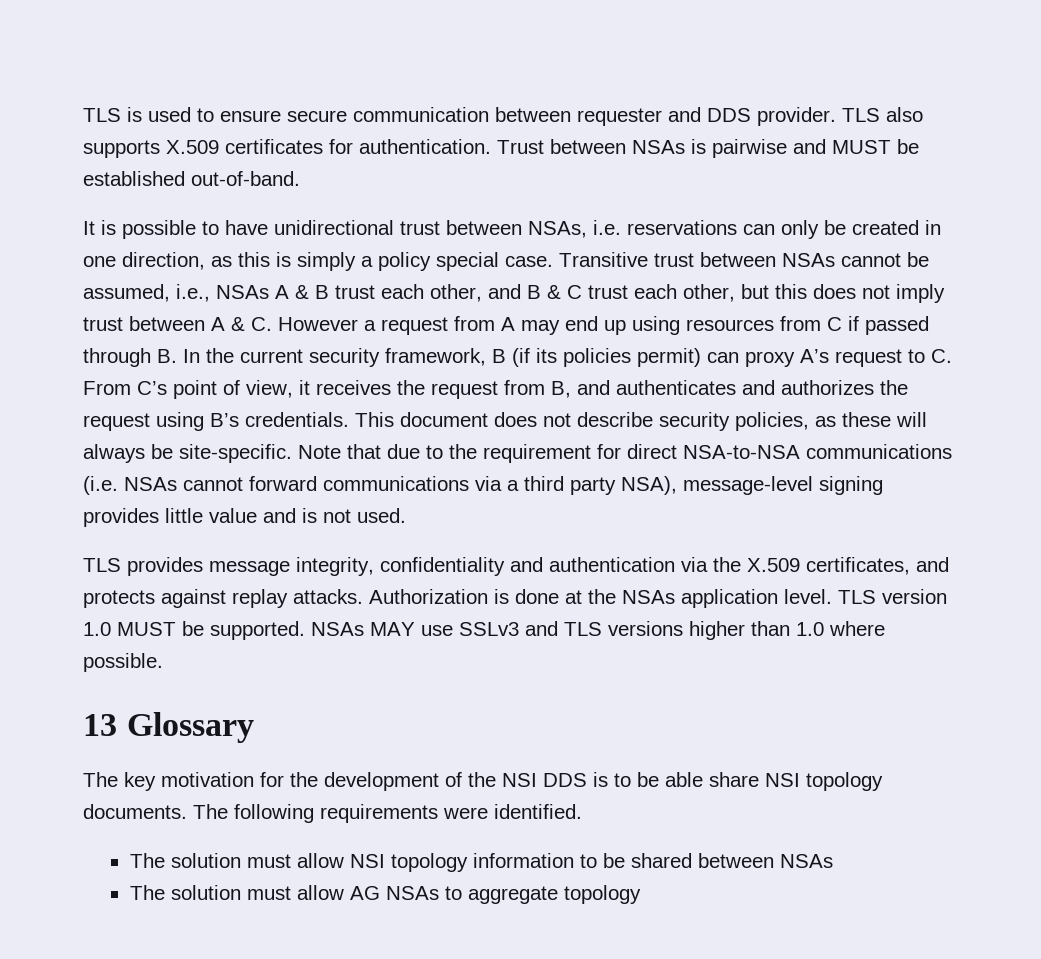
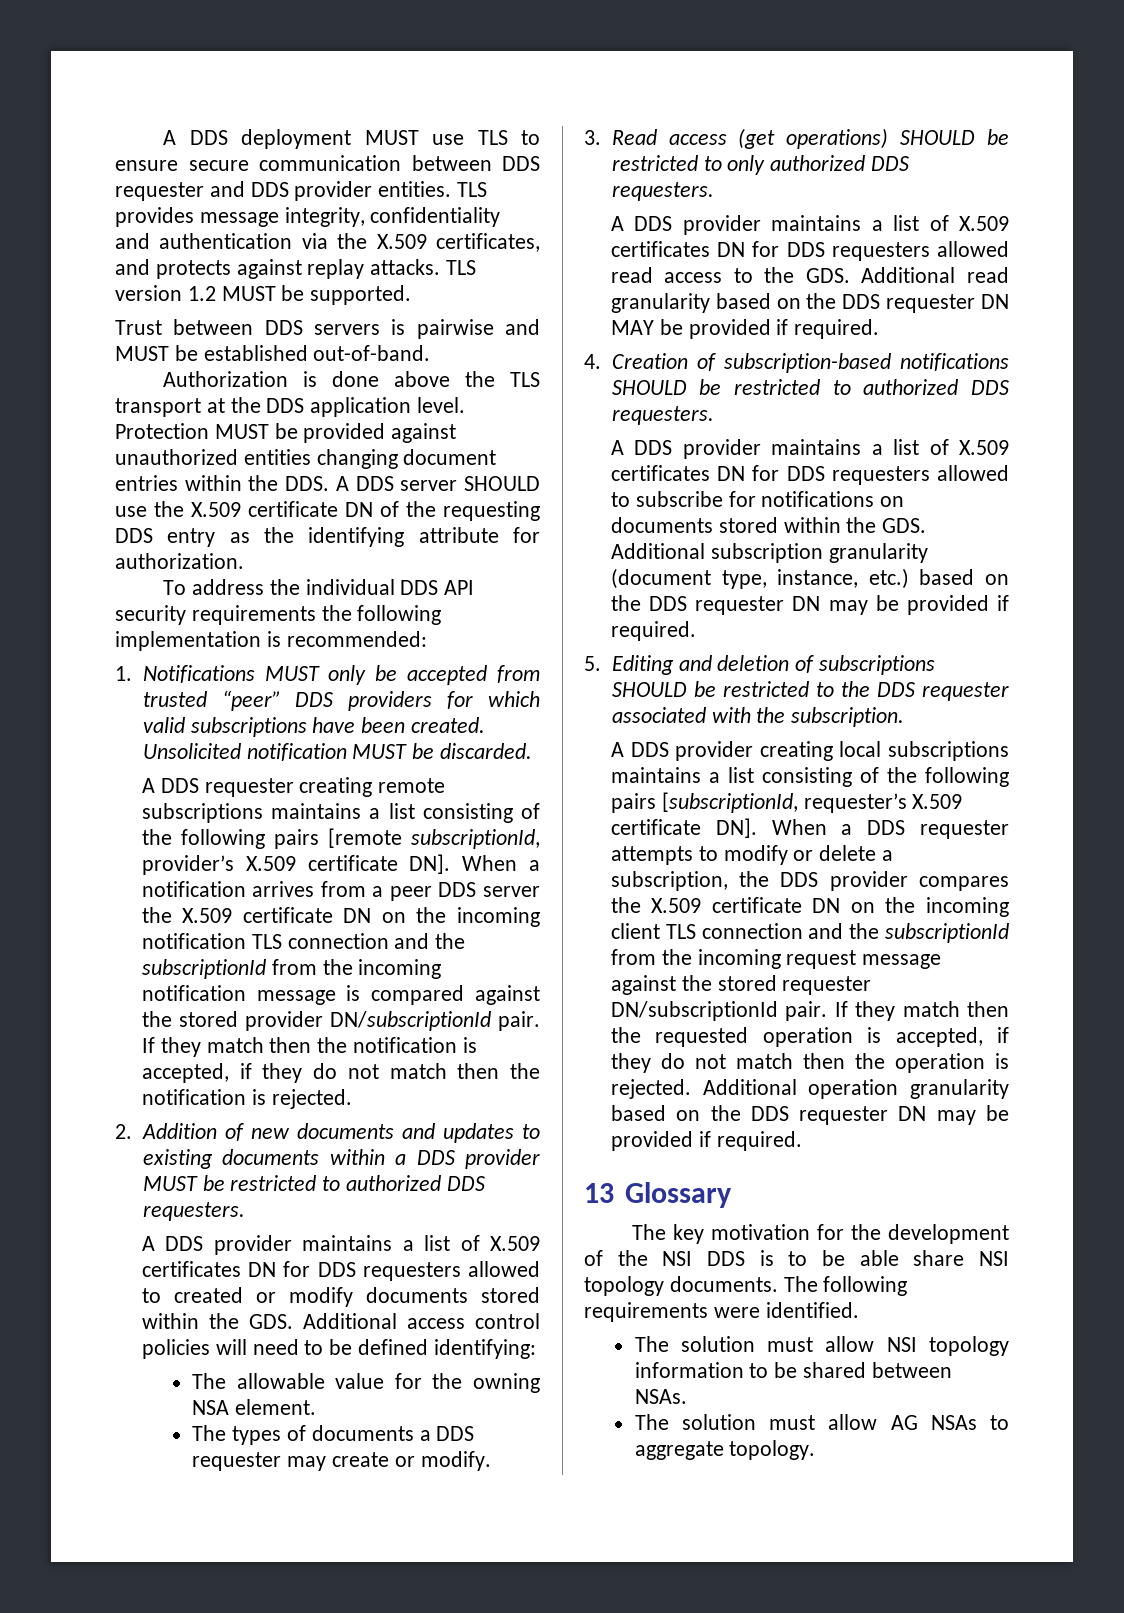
[83,107,191,122] TLS is used -> [163,129,508,149] A DDS deployment MUST use TLS
(571, 114) none -> [502,156,540,171] DDS
[757,107,923,126] [83,139,919,158] [83,171,300,186] [83,220,941,239] [83,252,929,271] [83,284,945,303] [83,316,929,335] [83,348,952,367] [83,380,908,399] [83,412,927,431] [83,444,952,463] [83,476,883,495] [83,508,406,527] provider. TLS also supports X.509 certificates for authentication. Trust between NSAs is pairwise and MUST be established out-of-band. // It is possible to have unidirectional trust between NSAs, i.e. reservations can only be created in one direction, as this is simply a policy special case. Transitive trust between NSAs cannot be assumed, i.e., NSAs A & B trust each other, and B & C trust each other, but this does not imply trust between A & C. However a request from A may end up using resources from C if passed through B. In the current security framework, B (if its policies permit) can proxy A’s request to C. From C’s point of view, it receives the request from B, and authenticates and authorizes the request using B’s credentials. This document does not describe security policies, as these will always be site-specific. Note that due to the requirement for direct NSA-to-NSA communications (i.e. NSAs cannot forward communications via a third party NSA), message-level signing provides little value and is not used. // -> [294,181,452,201] provider entities.
[369,589,559,604] Authorization is done -> [446,260,477,275] [115,285,412,305] [115,319,540,339] [115,345,431,361] [163,371,540,387] [115,398,201,417] TLS version 1.2 MUST be supported. // Trust between DDS servers is pairwise and MUST be established out-of-band. // Authorization is done above the TLS transport
[622,590,675,604] NSAs -> [266,398,305,413] DDS
[838,589,947,604] [83,621,885,640] [83,653,163,672] TLS version 1.0 MUST be supported. NSAs MAY use SSLv3 and TLS versions higher than 1.0 where possible. -> [115,423,457,443] [115,449,497,469] [115,475,540,491] [115,501,540,521] [115,527,540,547] [115,553,244,569] [163,579,475,595] [115,605,442,625] [115,631,427,651] [115,665,540,685] [142,690,540,711] [142,717,485,737] [142,743,532,761] [141,777,446,797] [141,803,540,823] [141,828,540,849] [141,854,540,875] [141,881,540,901] [141,907,540,927] [141,933,466,949] [141,959,442,979] [141,985,540,1005] [141,1011,540,1031] [141,1037,477,1057] [141,1063,541,1083] [141,1089,352,1109] [115,1123,540,1143] [142,1149,540,1169] [142,1175,485,1191] [142,1202,245,1221] [141,1235,541,1255] [141,1261,540,1281] [141,1287,540,1307] [141,1313,540,1329] [141,1339,536,1359] [192,1373,540,1393] [192,1399,317,1415] [192,1425,475,1445] [192,1451,491,1471] [584,128,1009,149] [611,155,909,175] [611,182,714,201] [610,215,1010,235] [610,241,1009,261] [610,267,1009,283] [610,293,1010,313] [610,319,880,339] [584,353,1009,373] [611,379,1009,395] [611,406,714,425] [610,439,1010,459] [610,465,1009,485] [610,491,905,507] [610,517,927,533] [610,543,928,563] [610,568,1010,589] [610,595,1010,615] [610,621,696,641] [584,655,935,675] [611,681,1009,701] [611,707,905,727] [610,741,1009,761] [610,767,1009,787] [610,792,963,813] [610,818,1009,839] [610,845,893,865] [610,871,1009,891] [610,897,1009,917] [610,923,1009,943] [610,949,942,969] [610,975,872,995] [610,1001,1009,1021] [610,1027,1009,1047] [610,1053,1009,1073] [610,1079,1009,1099] [610,1105,1009,1125] [610,1131,802,1151] Protection MUST be provided against unauthorized entities changing document entries within the DDS. A DDS server SHOULD use the X.509 certificate DN of the requesting DDS entry as the identifying attribute for authorization. // To address the individual DDS API security requirements the following implementation is recommended: // 1. Notifications MUST only be accepted from trusted “peer” DDS providers for which valid subscriptions have been created. Unsolicited notification MUST be discarded. // A DDS requester creating remote subscriptions maintains a list consisting of the following pairs [remote subscriptionId, provider’s X.509 certificate DN]. When a notification arrives from a peer DDS server the X.509 certificate DN on the incoming notification TLS connection and the subscriptionId from the incoming notification message is compared against the stored provider DN/subscriptionId pair. If they match then the notification is accepted, if they do not match then the notification is rejected. // 2. Addition of new documents and updates to existing documents within a DDS provider MUST be restricted to authorized DDS requesters. // A DDS provider maintains a list of X.509 certificates DN for DDS requesters allowed to created or modify documents stored within the GDS. Additional access control policies will need to be defined identifying: // The allowable value for the owning NSA element. // The types of documents a DDS requester may create or modify. // 3. Read access (get operations) SHOULD be restricted to only authorized DDS requesters. // A DDS provider maintains a list of X.509 certificates DN for DDS requesters allowed read access to the GDS. Additional read granularity based on the DDS requester DN MAY be provided if required. // 4. Creation of subscription-based notifications SHOULD be restricted to authorized DDS requesters. // A DDS provider maintains a list of X.509 certificates DN for DDS requesters allowed to subscribe for notifications on documents stored within the GDS. Additional subscription granularity (document type, instance, etc.) based on the DDS requester DN may be provided if required. // 5. Editing and deletion of subscriptions SHOULD be restricted to the DDS requester associated with the subscription. // A DDS provider creating local subscriptions maintains a list consisting of the following pairs [subscriptionId, requester’s X.509 certificate DN]. When a DDS requester attempts to modify or delete a subscription, the DDS provider compares the X.509 certificate DN on the incoming client TLS connection and the subscriptionId from the incoming request message against the stored requester DN/subscriptionId pair. If they match then the requested operation is accepted, if they do not match then the operation is rejected. Additional operation granularity based on the DDS requester DN may be provided if required.
[779,854,833,868] NSAs -> [634,1389,687,1404] NSAs.
[563,885,641,904] topology -> [729,1440,816,1460] topology.

